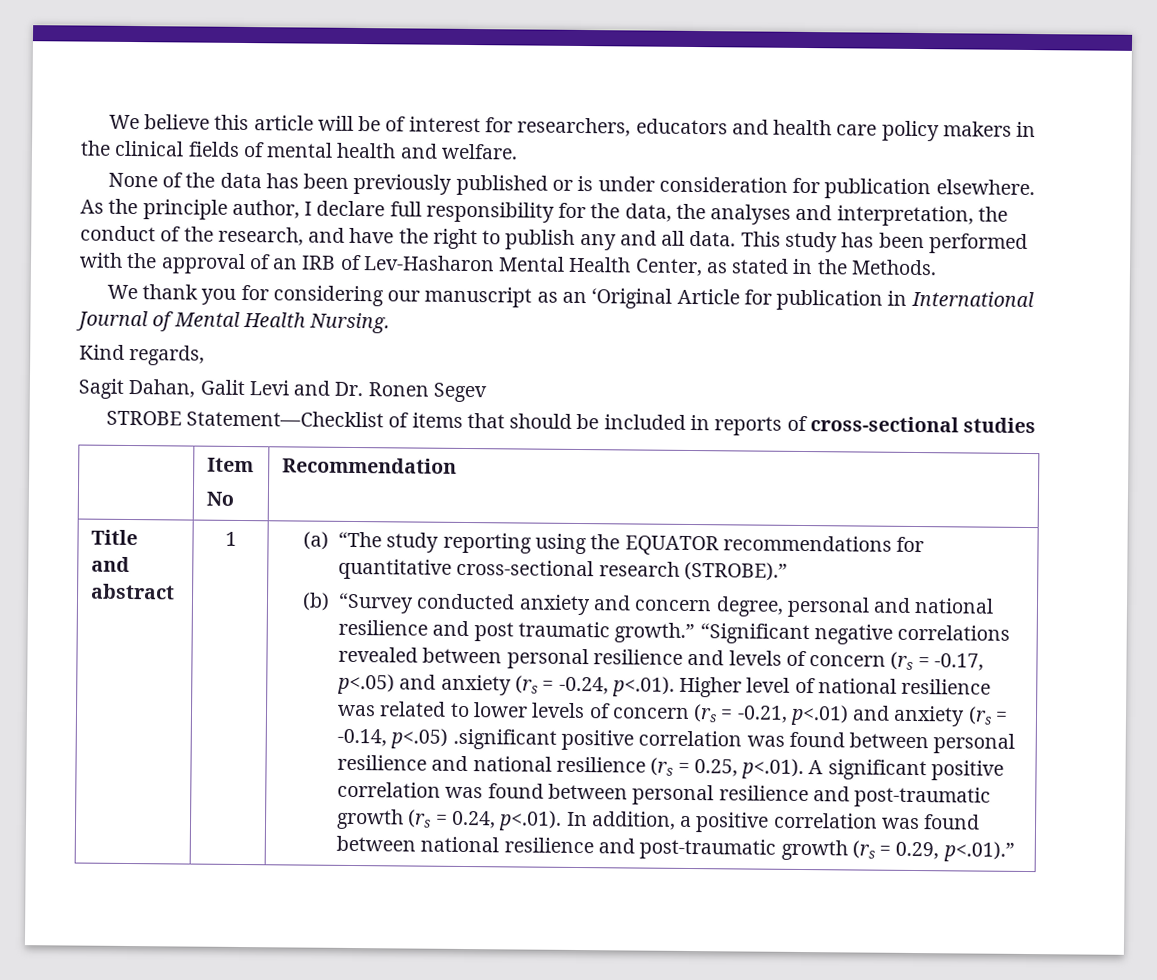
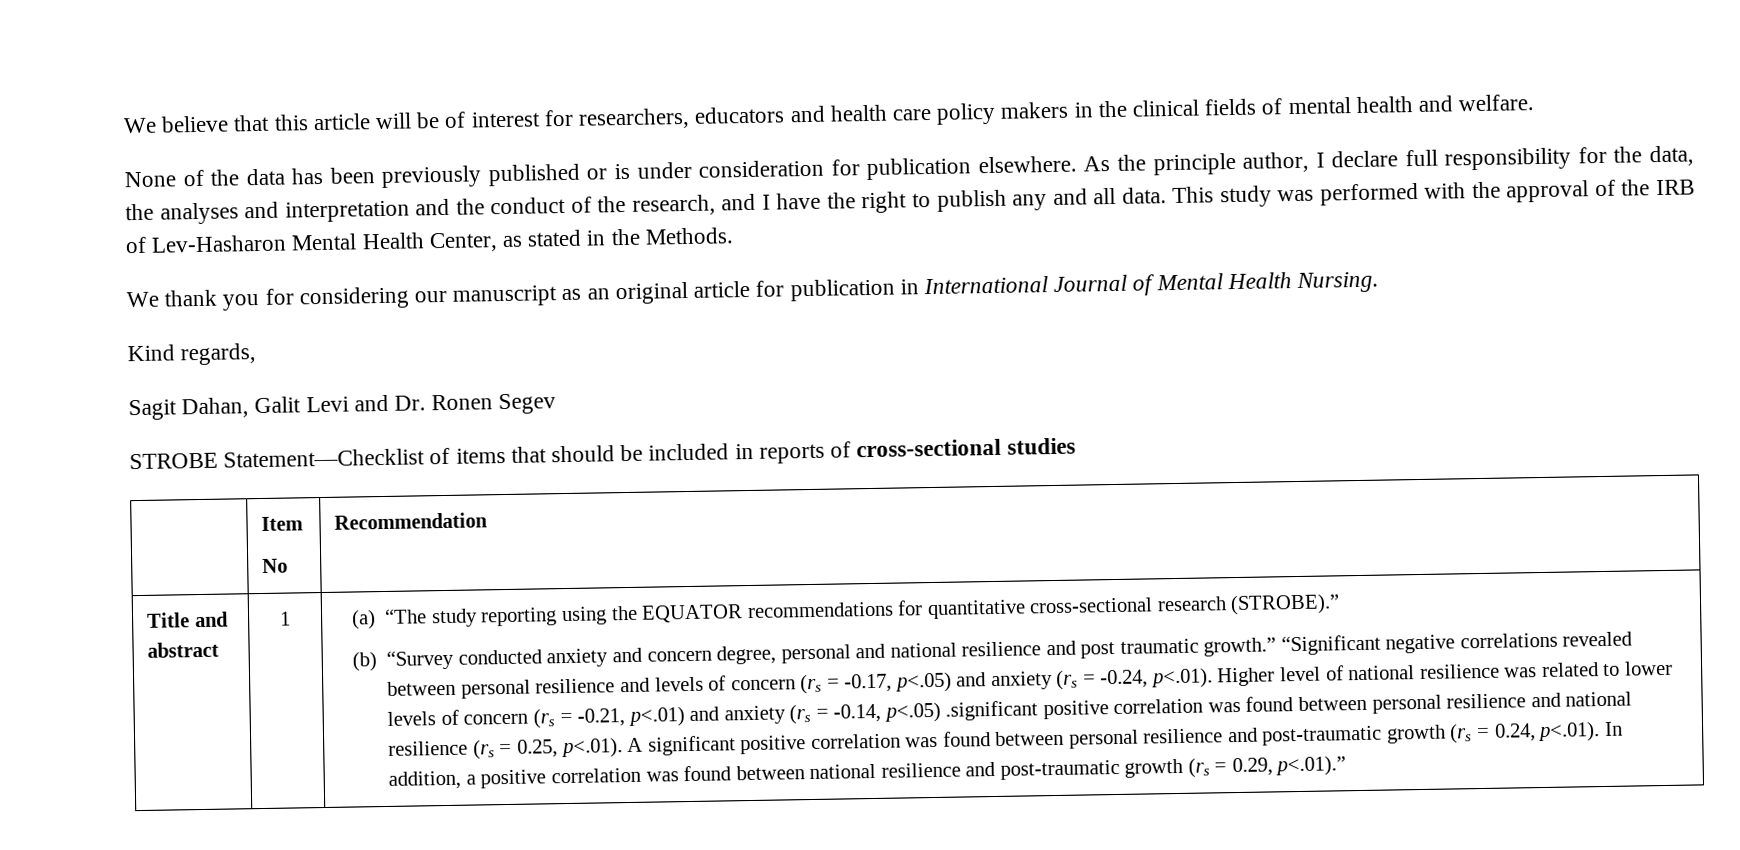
(211, 122) none -> [233,114,271,132] that
[836,205,974,227] interpretation, -> [284,198,451,223] interpretation and
(346, 235) none -> [761,194,771,210] I
[841,232,925,249] has been -> [1277,189,1315,202] was
[272,258,299,270] an -> [1621,179,1651,196] the
[591,288,740,309] ‘Original Article -> [614,280,751,305] original article

